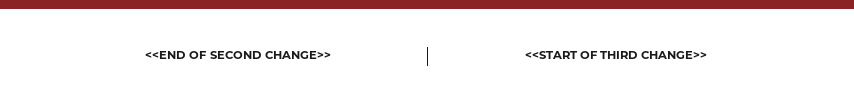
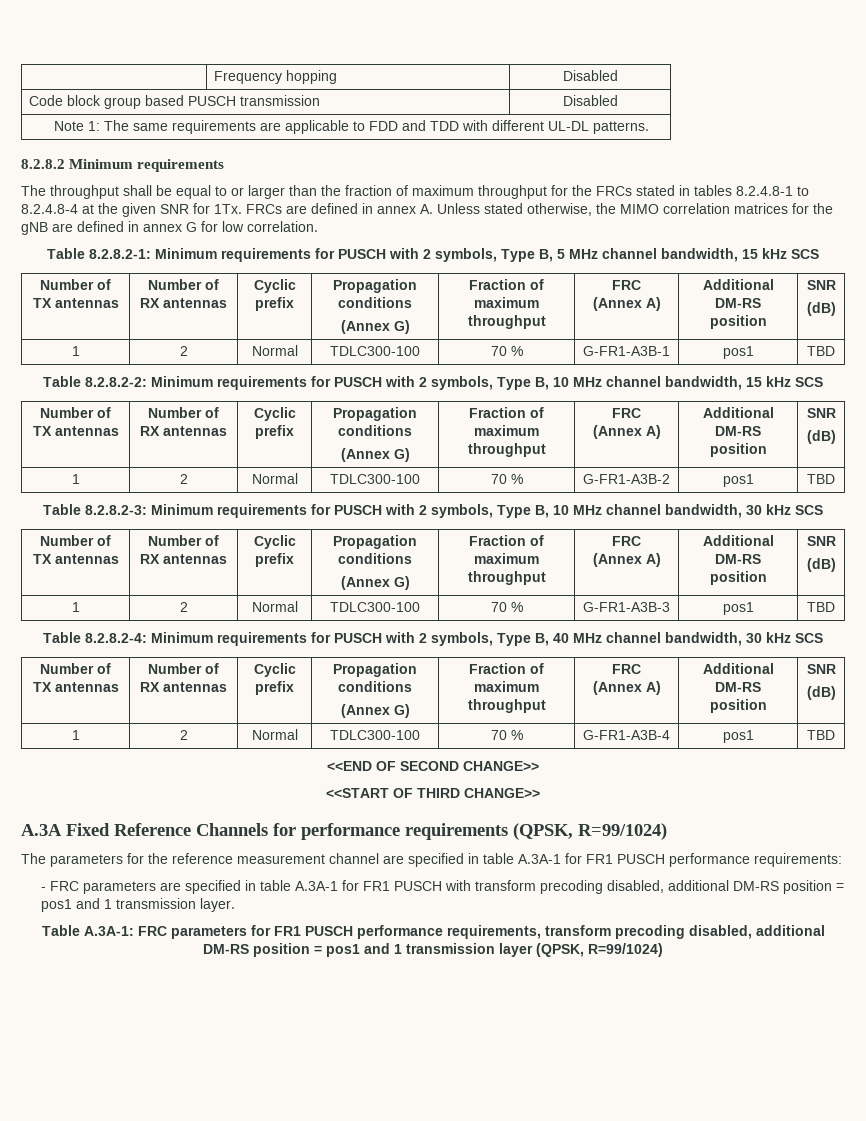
(145, 55) none -> [214,70,338,84] [562,70,618,81] [29,95,321,109] [562,95,618,106] [53,120,649,134] [21,159,225,172] [21,185,809,199] [21,203,833,217] [21,221,318,235] [47,248,819,262] [40,279,111,290] [32,298,119,308] [148,279,219,290] [140,298,227,308] [253,279,296,293] [255,297,294,311] [333,279,417,293] [338,297,412,308] [340,320,410,334] [469,279,544,290] [474,297,539,308] [467,315,546,329] [612,280,641,290] [592,297,661,311] [702,279,774,290] [715,298,761,308] [709,315,767,329] [806,280,836,290] [806,302,836,316] [71,346,80,356] [179,346,188,356] [251,345,298,356] [330,346,420,356] [490,346,523,356] [583,346,670,356] [722,346,754,359] [807,346,835,356] [43,376,823,390] [40,407,111,418] [32,426,119,436] [148,407,219,418] [140,426,227,436] [253,407,296,421] [255,425,294,439] [333,407,417,421] [338,425,412,436] [340,448,410,462] [469,407,544,418] [474,425,539,436] [467,443,546,457] [612,408,641,418] [592,425,661,439] [702,407,774,418] [715,426,761,436] [709,443,767,457] [806,408,836,418] [806,430,836,444] [71,474,80,484] [179,474,188,484] [251,473,298,484] [330,474,420,484] [490,474,523,484] [583,474,670,484] [722,474,754,487] [807,474,835,484] [43,504,823,518] [40,535,111,546] [32,554,119,564] [148,535,219,546] [140,554,227,564] [253,535,296,549] [255,553,294,567] [333,535,417,549] [338,553,412,564] [340,576,410,590] [469,535,544,546] [474,553,539,564] [467,571,546,585] [612,536,641,546] [592,553,661,567] [702,535,774,546] [715,554,761,564] [709,571,767,585] [806,536,836,546] [806,558,836,572] [71,602,80,612] [179,602,188,612] [251,601,298,612] [330,602,420,612] [490,602,523,612] [583,602,670,612] [722,602,754,615] [807,602,835,612] [43,632,823,646] [40,663,111,674] [32,682,119,692] [148,663,219,674] [140,682,227,692] [253,663,296,677] [255,681,294,695] [333,663,417,677] [338,681,412,692] [340,704,410,718] [469,663,544,674] [474,681,539,692] [467,699,546,713] [612,664,641,674] [592,681,661,695] [702,663,774,674] [715,682,761,692] [709,699,767,713] [806,664,836,674] [806,686,836,700] [71,730,80,740] [179,730,188,740] [251,729,298,740] [330,730,420,740] [490,730,523,740] [583,730,670,740] [722,730,754,743] [807,730,835,740] | Frequency hopping | Disabled // Code block group based PUSCH transmission | Disabled // Note 1: The same requirements are applicable to FDD and TDD with different UL-DL patterns. // 8.2.8.2 Minimum requirements // The throughput shall be equal to or larger than the fraction of maximum throughput for the FRCs stated in tables 8.2.4.8-1 to 8.2.4.8-4 at the given SNR for 1Tx. FRCs are defined in annex A. Unless stated otherwise, the MIMO correlation matrices for the gNB are defined in annex G for low correlation. // Table 8.2.8.2-1: Minimum requirements for PUSCH with 2 symbols, Type B, 5 MHz channel bandwidth, 15 kHz SCS // Number of TX antennas | Number of RX antennas | Cyclic prefix | Propagation conditions // (Annex G) | Fraction of maximum throughput | FRC // (Annex A) | Additional DM-RS position | SNR // (dB) // 1 | 2 | Normal | TDLC300-100 | 70 % | G-FR1-A3B-1 | pos1 | TBD // Table 8.2.8.2-2: Minimum requirements for PUSCH with 2 symbols, Type B, 10 MHz channel bandwidth, 15 kHz SCS // Number of TX antennas | Number of RX antennas | Cyclic prefix | Propagation conditions // (Annex G) | Fraction of maximum throughput | FRC // (Annex A) | Additional DM-RS position | SNR // (dB) // 1 | 2 | Normal | TDLC300-100 | 70 % | G-FR1-A3B-2 | pos1 | TBD // Table 8.2.8.2-3: Minimum requirements for PUSCH with 2 symbols, Type B, 10 MHz channel bandwidth, 30 kHz SCS // Number of TX antennas | Number of RX antennas | Cyclic prefix | Propagation conditions // (Annex G) | Fraction of maximum throughput | FRC // (Annex A) | Additional DM-RS position | SNR // (dB) // 1 | 2 | Normal | TDLC300-100 | 70 % | G-FR1-A3B-3 | pos1 | TBD // Table 8.2.8.2-4: Minimum requirements for PUSCH with 2 symbols, Type B, 40 MHz channel bandwidth, 30 kHz SCS // Number of TX antennas | Number of RX antennas | Cyclic prefix | Propagation conditions // (Annex G) | Fraction of maximum throughput | FRC // (Annex A) | Additional DM-RS position | SNR // (dB) // 1 | 2 | Normal | TDLC300-100 | 70 % | G-FR1-A3B-4 | pos1 | TBD //
(708, 55) none -> [21,823,667,840] [21,853,842,867] [41,880,845,894] [41,898,236,912] [41,925,825,939] [203,943,663,957] // A.3A Fixed Reference Channels for performance requirements (QPSK, R=99/1024) // The parameters for the reference measurement channel are specified in table A.3A-1 for FR1 PUSCH performance requirements: // - FRC parameters are specified in table A.3A-1 for FR1 PUSCH with transform precoding disabled, additional DM-RS position = pos1 and 1 transmission layer. // Table A.3A-1: FRC parameters for FR1 PUSCH performance requirements, transform precoding disabled, additional DM-RS position = pos1 and 1 transmission layer (QPSK, R=99/1024)

